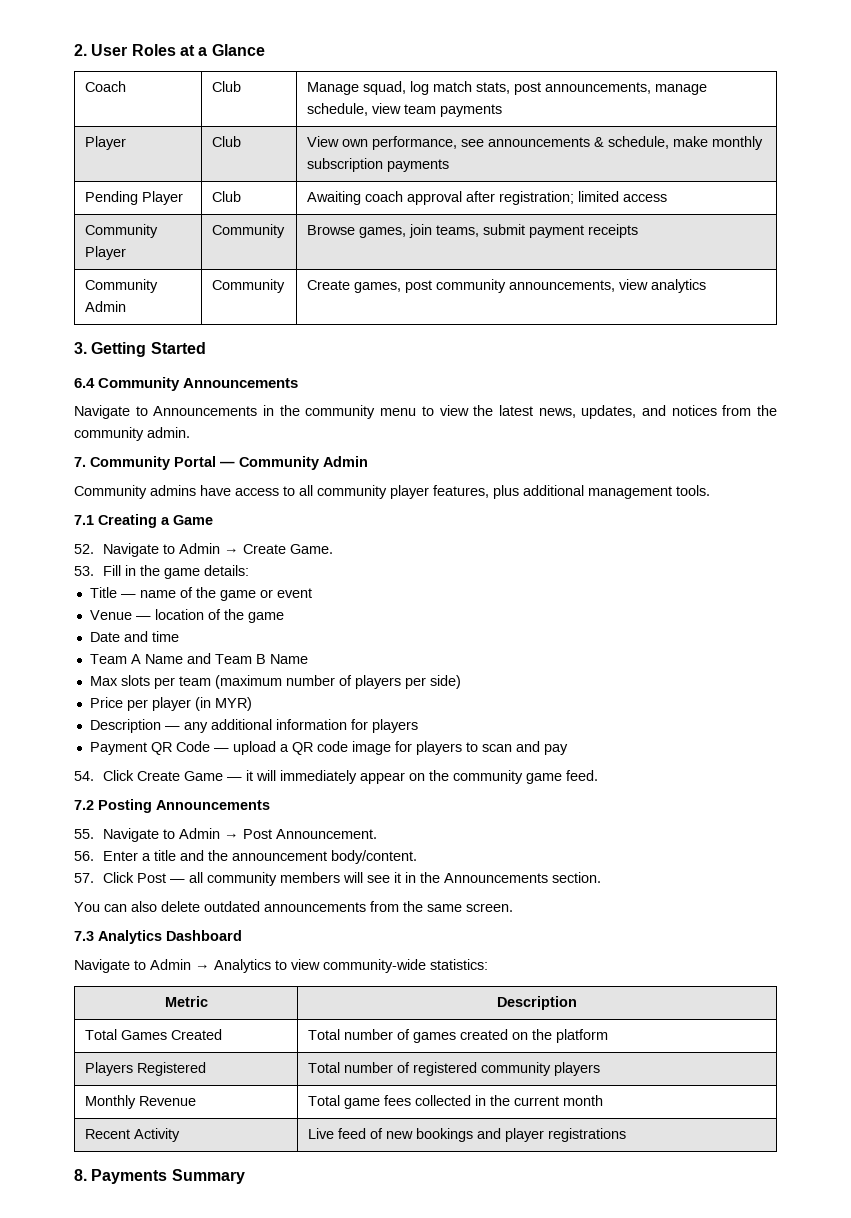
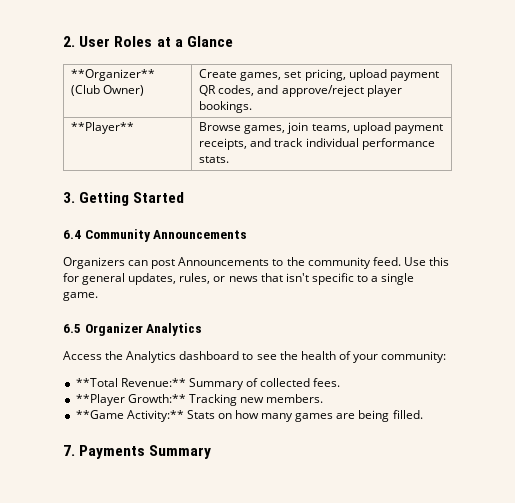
[85,81,127,92] [212,81,242,92] [307,81,708,95] [307,103,503,117] [85,136,127,150] [212,136,242,147] [307,136,764,150] [307,158,450,172] [85,191,184,205] [212,191,242,202] [307,191,668,205] [85,224,159,238] [85,246,127,260] [212,224,286,238] [307,224,639,238] [85,279,159,293] [85,301,127,312] [212,279,286,293] [307,279,707,293] Coach | Club | Manage squad, log match stats, post announcements, manage schedule, view team payments // Player | Club | View own performance, see announcements & schedule, make monthly subscription payments // Pending Player | Club | Awaiting coach approval after registration; limited access // Community Player | Community | Browse games, join teams, submit payment receipts // Community Admin | Community | Create games, post community announcements, view analytics -> [71,69,156,81] [71,85,145,96] [199,69,439,81] [199,85,402,97] [199,101,253,113] [71,122,135,134] [199,122,443,134] [199,138,435,150] [199,156,230,163] **Organizer** (Club Owner) | Create games, set pricing, upload payment QR codes, and approve/reject player bookings. // **Player** | Browse games, join teams, upload payment receipts, and track individual performance stats.
[74,405,777,419] [74,427,190,441] [74,456,368,470] [74,485,710,499] [74,514,213,528] [74,543,333,557] [74,565,249,579] [89,587,312,601] [89,609,284,623] [89,631,179,642] [89,653,308,664] [89,675,461,689] [89,697,252,711] [89,719,418,733] [89,741,568,755] [74,770,598,784] [74,799,270,813] [74,828,377,842] [74,850,417,864] [74,872,601,886] [74,901,513,912] [74,930,242,944] [74,959,488,973] [164,996,208,1007] [497,996,577,1010] [85,1029,223,1040] [308,1029,609,1043] [85,1062,207,1076] [308,1062,601,1076] [85,1095,197,1109] [308,1095,604,1109] [85,1128,181,1142] [308,1128,627,1142] [74,1169,87,1181] Navigate to Announcements in the community menu to view the latest news, updates, and notices from the community admin. // 7. Community Portal — Community Admin // Community admins have access to all community player features, plus additional management tools. // 7.1 Creating a Game // 52. Navigate to Admin → Create Game. // 53. Fill in the game details: // Title — name of the game or event // Venue — location of the game // Date and time // Team A Name and Team B Name // Max slots per team (maximum number of players per side) // Price per player (in MYR) // Description — any additional information for players // Payment QR Code — upload a QR code image for players to scan and pay // 54. Click Create Game — it will immediately appear on the community game feed. // 7.2 Posting Announcements // 55. Navigate to Admin → Post Announcement. // 56. Enter a title and the announcement body/content. // 57. Click Post — all community members will see it in the Announcements section. // You can also delete outdated announcements from the same screen. // 7.3 Analytics Dashboard // Navigate to Admin → Analytics to view community-wide statistics: // Metric | Description // Total Games Created | Total number of games created on the platform // Players Registered | Total number of registered community players // Monthly Revenue | Total game fees collected in the current month // Recent Activity | Live feed of new bookings and player registrations // 8. -> [63,257,449,269] [63,273,415,285] [63,292,98,301] [63,323,203,336] [63,351,447,363] [75,378,341,390] [75,394,324,406] [75,410,423,422] [63,445,75,456] Organizers can post Announcements to the community feed. Use this for general updates, rules, or news that isn't specific to a single game. // 6.5 Organizer Analytics // Access the Analytics dashboard to see the health of your community: // **Total Revenue:** Summary of collected fees. // **Player Growth:** Tracking new members. // **Game Activity:** Stats on how many games are being filled. // 7.

